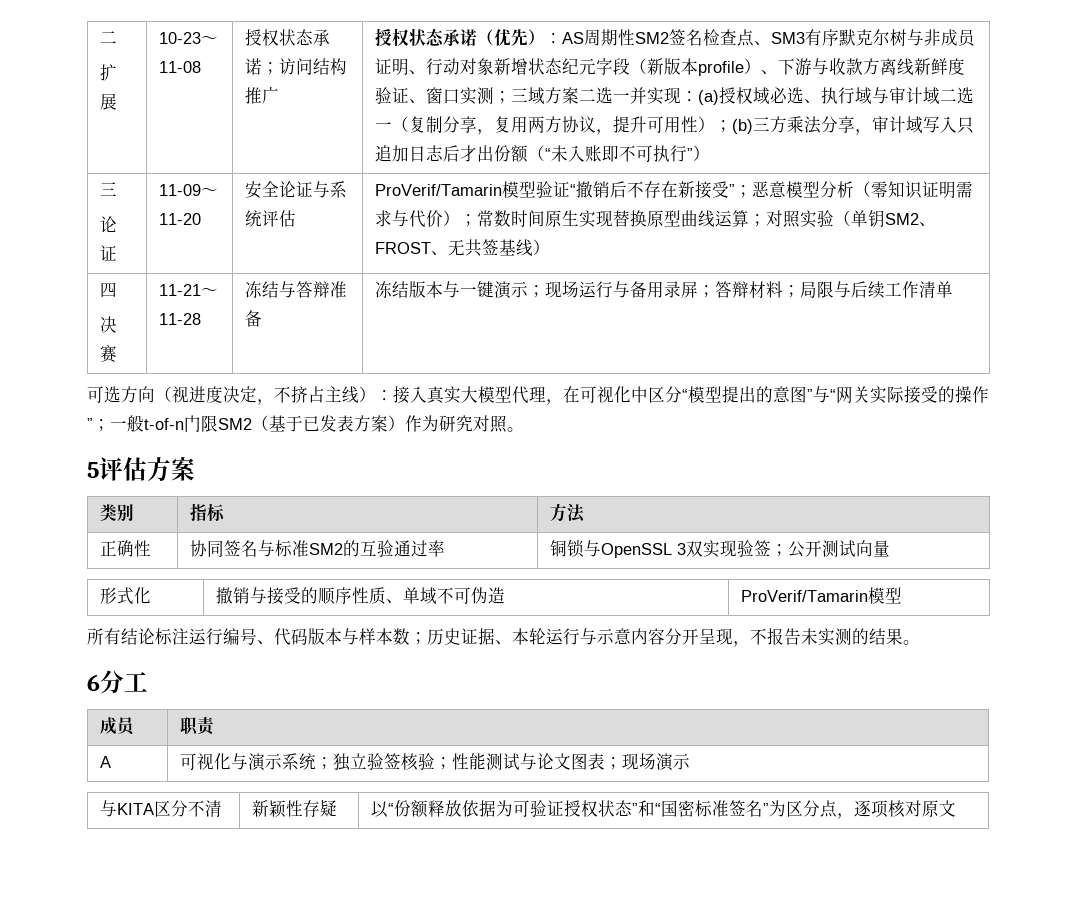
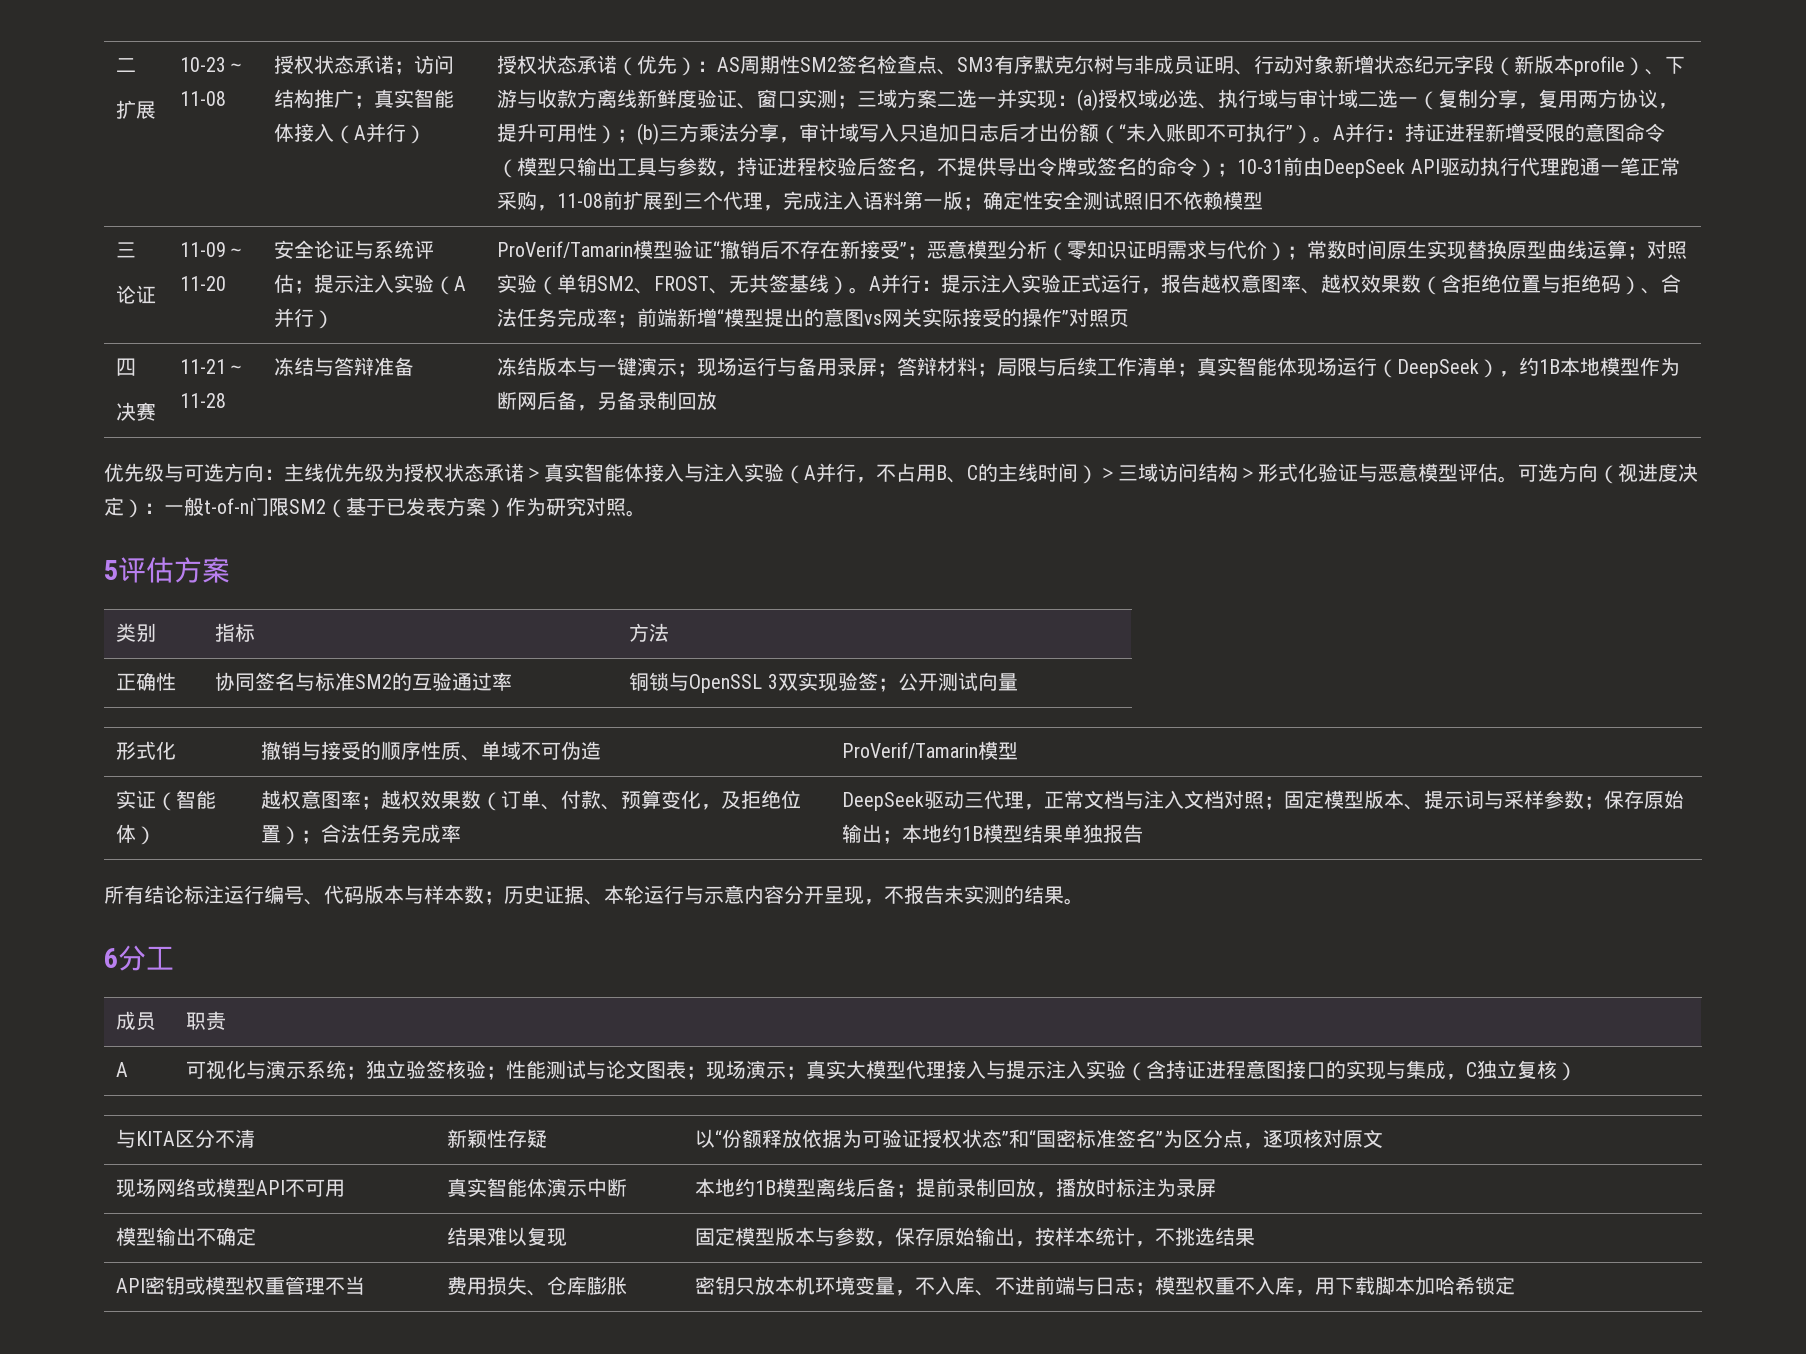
(280, 95) none -> [354,89,455,109] [274,123,427,144] ；真实智能体接入（A并行）
(711, 153) none -> [1313,123,1666,143] [497,157,1680,178] [497,191,1264,211] 。A并行：持证进程新增受限的意图命令（模型只输出工具与参数，持证进程校验后签名，不提供导出令牌或签名的命令）；10-31前由DeepSeek API驱动执行代理跑通一笔正常采购，11-08前扩展到三个代理，完成注入语料第一版；确定性安全测试照旧不依赖模型
(297, 218) none -> [294,274,467,295] [274,308,335,329] ；提示注入实验（A并行）
(551, 247) none -> [849,274,1682,295] [497,308,1130,328] 。A并行：提示注入实验正式运行，报告越权意图率、越权效果数（含拒绝位置与拒绝码）、合法任务完成率；前端新增“模型提出的意图vs网关实际接受的操作”对照页
(954, 289) // -> [1177,357,1681,378] [497,391,718,411] [104,463,1518,484] ；真实智能体现场运行（DeepSeek），约1B本地模型作为断网后备，另备录制回放 // 优先级与可选方向：主线优先级为授权状态承诺＞真实智能体接入与注入实验（A并行，不占用B、C的主线时间）＞三域访问结构＞形式化验证与恶意模型评估。
[257,386,989,405] [87,418,110,432] ，不挤占主线）：接入真实大模型代理，在可视化中区分“模型提出的意图”与“网关实际接受的操作”； -> [124,499,164,518] ）：
(903, 595) none -> [116,790,217,811] [116,824,157,845] [261,790,802,811] [261,824,462,845] [842,790,1685,811] [842,824,1144,844] // 实证（智能体） | 越权意图率；越权效果数（订单、付款、预算变化，及拒绝位置）；合法任务完成率 | DeepSeek驱动三代理，正常文档与注入文档对照；固定模型版本、提示词与采样参数；保存原始输出；本地约1B模型结果单独报告
(691, 761) none -> [786,1060,1578,1081] ；真实大模型代理接入与提示注入实验（含持证进程意图接口的实现与集成，C独立复核）
(957, 808) none -> [116,1178,346,1198] [447,1178,628,1197] [695,1178,1217,1198] [116,1227,257,1246] [447,1227,568,1247] [695,1227,1256,1247] [116,1276,366,1295] [447,1276,628,1296] [695,1276,1516,1296] // 现场网络或模型API不可用 | 真实智能体演示中断 | 本地约1B模型离线后备；提前录制回放，播放时标注为录屏 // 模型输出不确定 | 结果难以复现 | 固定模型版本与参数，保存原始输出，按样本统计，不挑选结果 // API密钥或模型权重管理不当 | 费用损失、仓库膨胀 | 密钥只放本机环境变量，不入库、不进前端与日志；模型权重不入库，用下载脚本加哈希锁定

